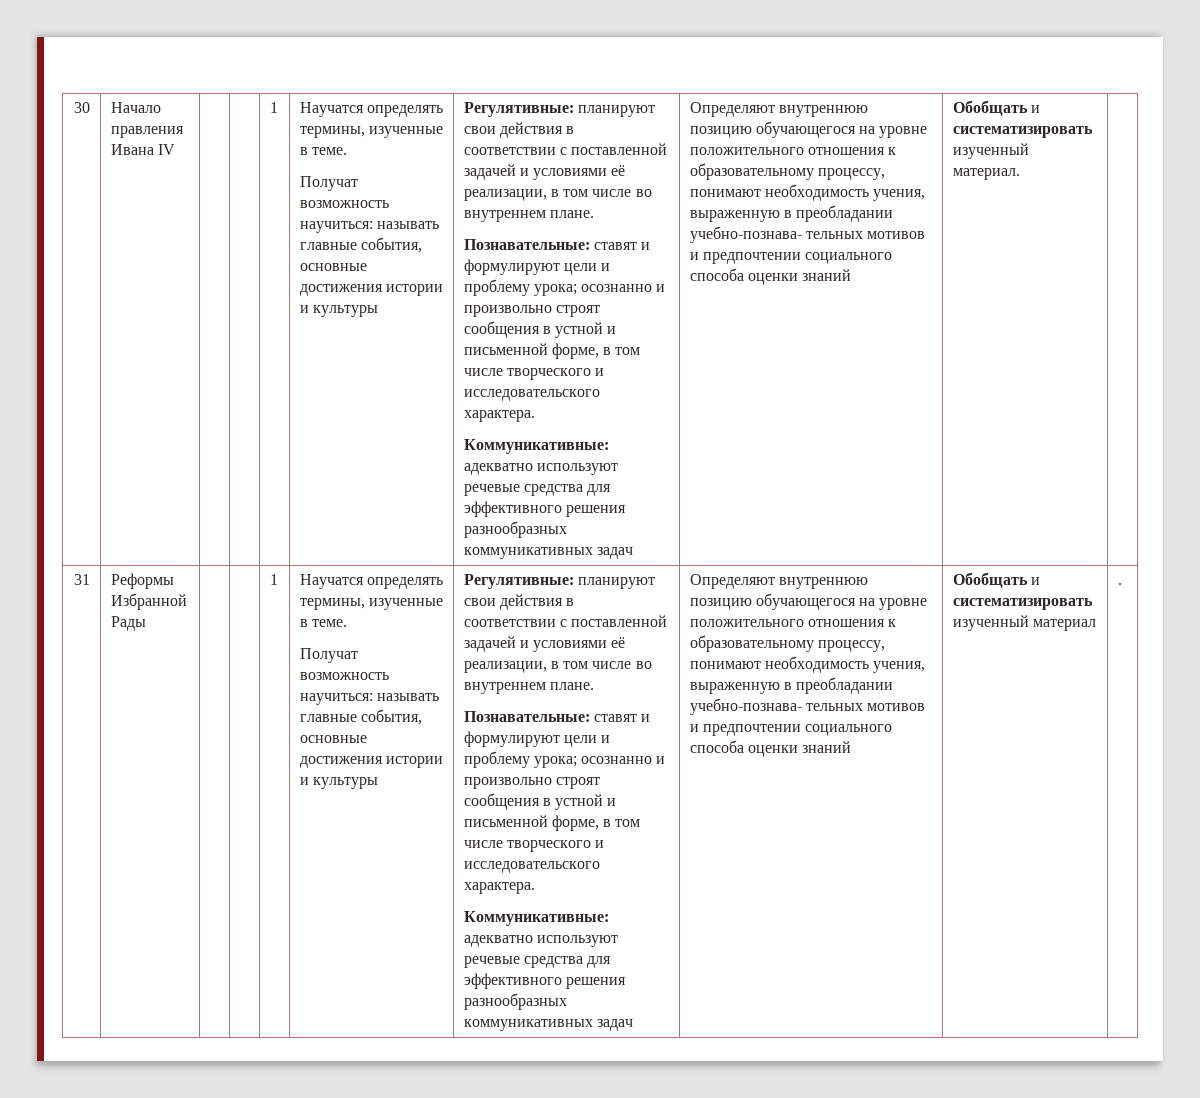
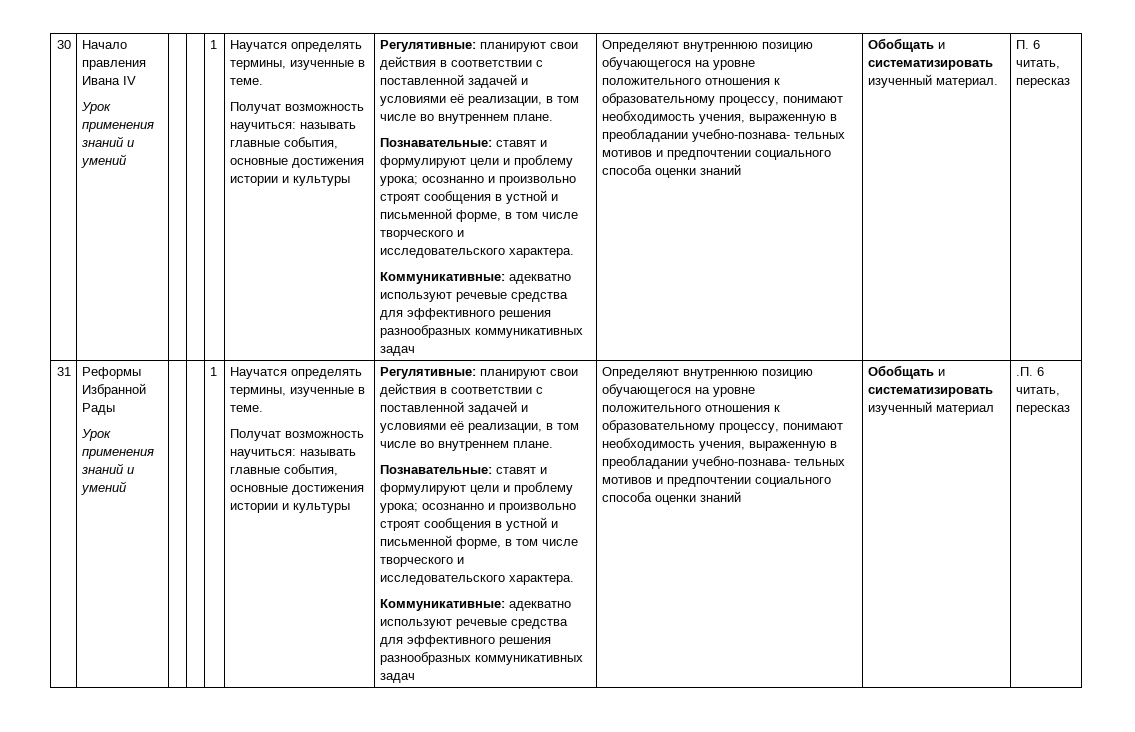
(175, 149) none -> [80,102,111,114] [81,122,154,132] [80,136,134,147] [80,154,126,168] // Урок применения знаний и умений
(1020, 174) none -> [1015,40,1040,49] [1015,60,1060,69] [1015,78,1070,88] П. 6 читать, пересказ
(146, 623) none -> [80,429,111,441] [81,449,154,459] [80,463,134,474] [80,481,126,495] // Урок применения знаний и умений
[1117,583,1122,585] . -> [1015,367,1044,376] [1015,387,1060,396] [1015,405,1070,415] .П. 6 читать, пересказ

